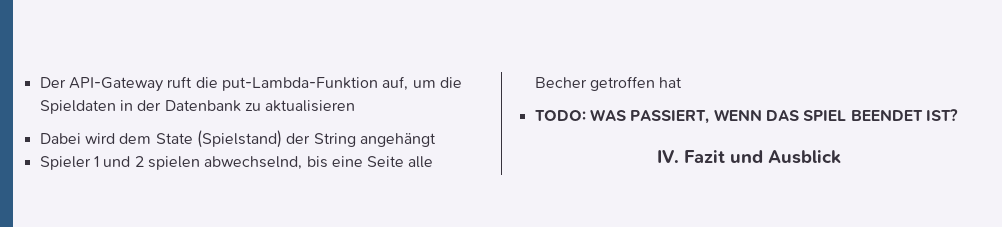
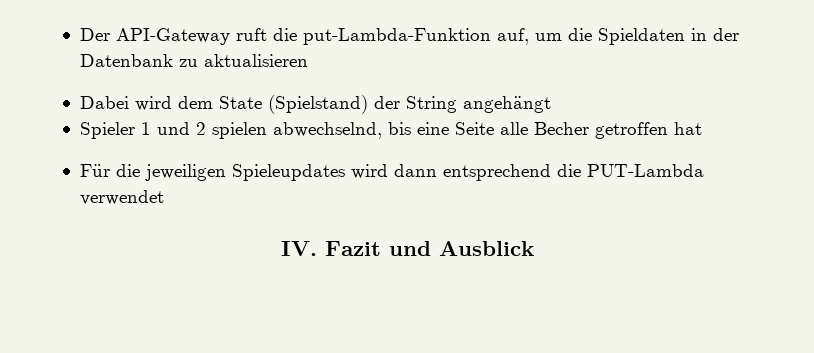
[534,109,958,124] TODO: WAS PASSIERT, WENN DAS SPIEL BEENDET IST? -> [79,164,704,181] [79,190,164,205] Für die jeweiligen Spieleupdates wird dann entsprechend die PUT-Lambda verwendet

